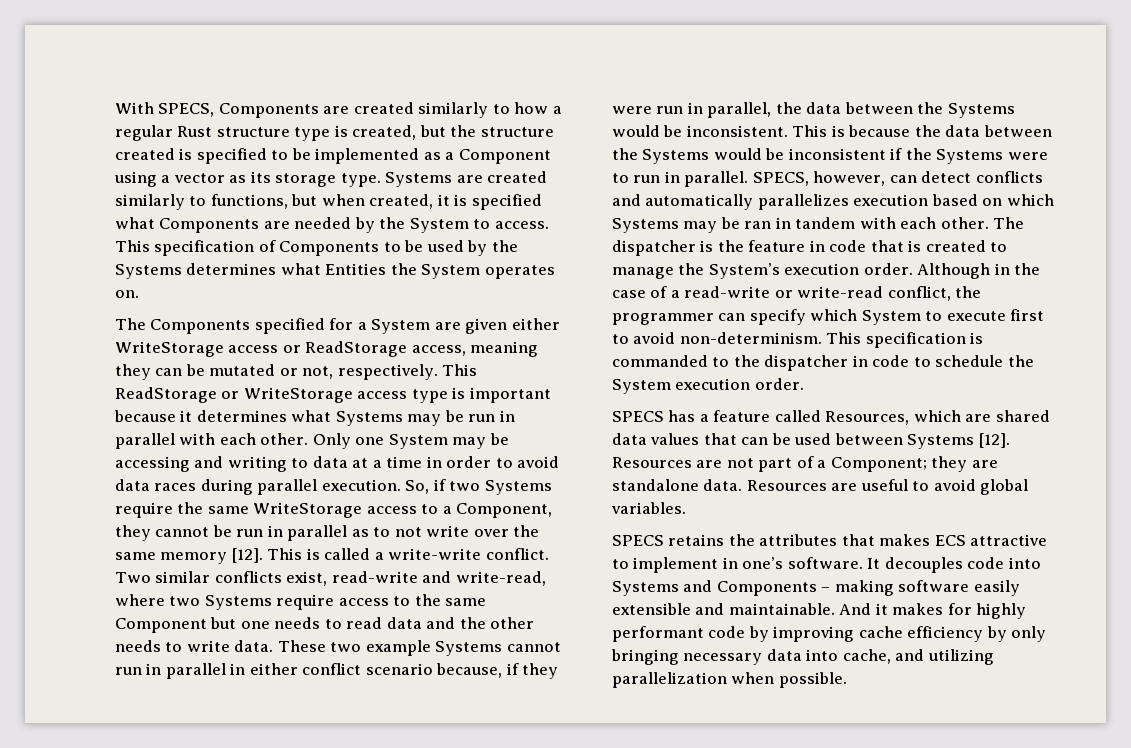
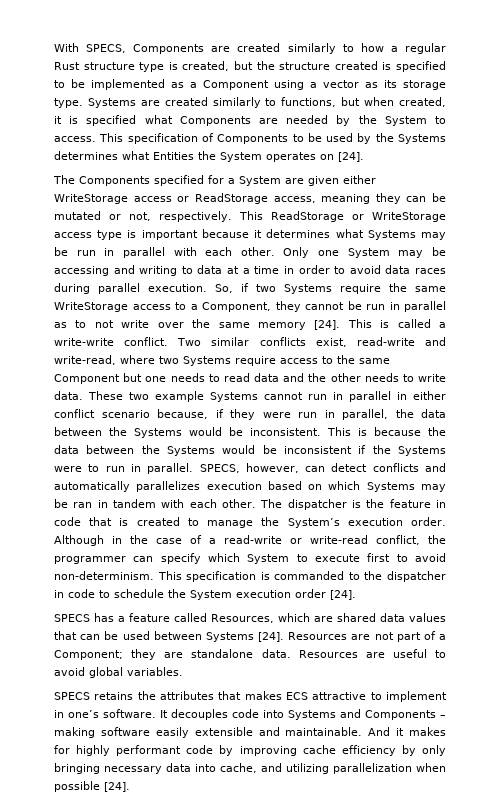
[115,290,139,298] on. -> [320,152,364,162] on [24].
[231,548,263,563] [12]. -> [314,320,341,330] [24].
[754,378,804,390] order. -> [295,589,356,600] order [24].
[978,433,1010,448] [12]. -> [258,632,284,642] [24].
[778,672,847,688] possible. -> [54,781,130,792] possible [24].

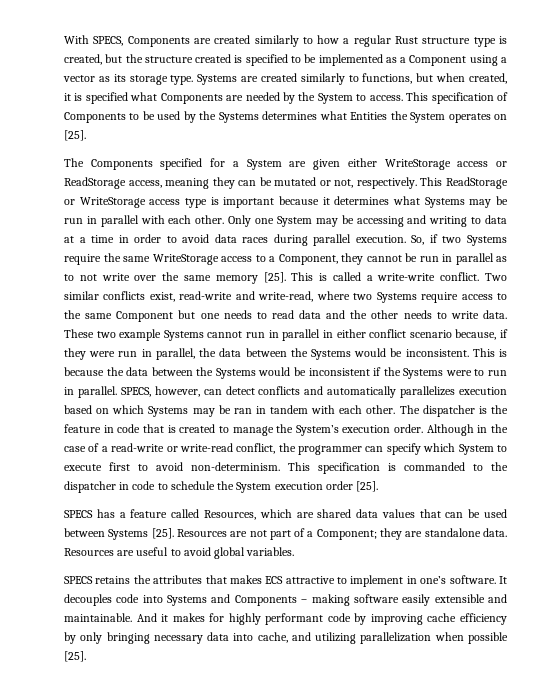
[338,152,364,162] [24]. -> [64,130,86,141] [25].
[314,320,341,330] [24]. -> [263,272,286,283] [25].
[330,590,356,600] [24]. -> [356,481,379,492] [25].
[258,632,284,642] [24]. -> [151,528,174,539] [25].
[104,782,130,792] [24]. -> [64,651,86,662] [25].

